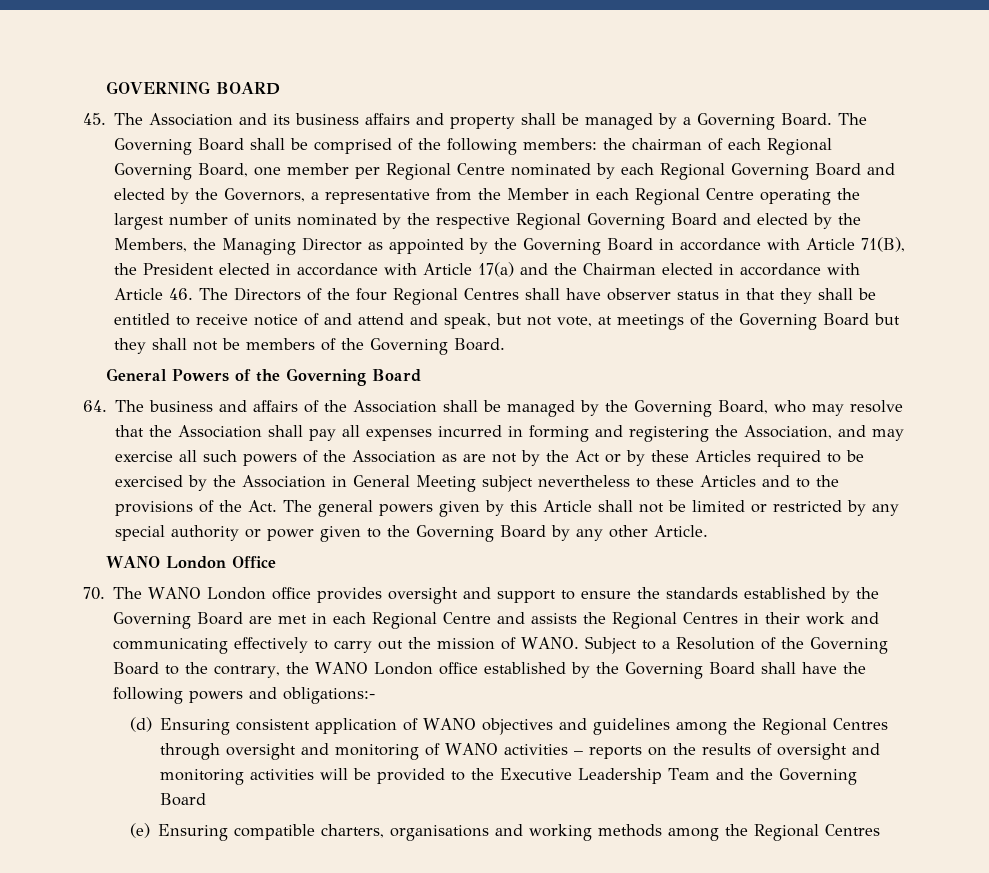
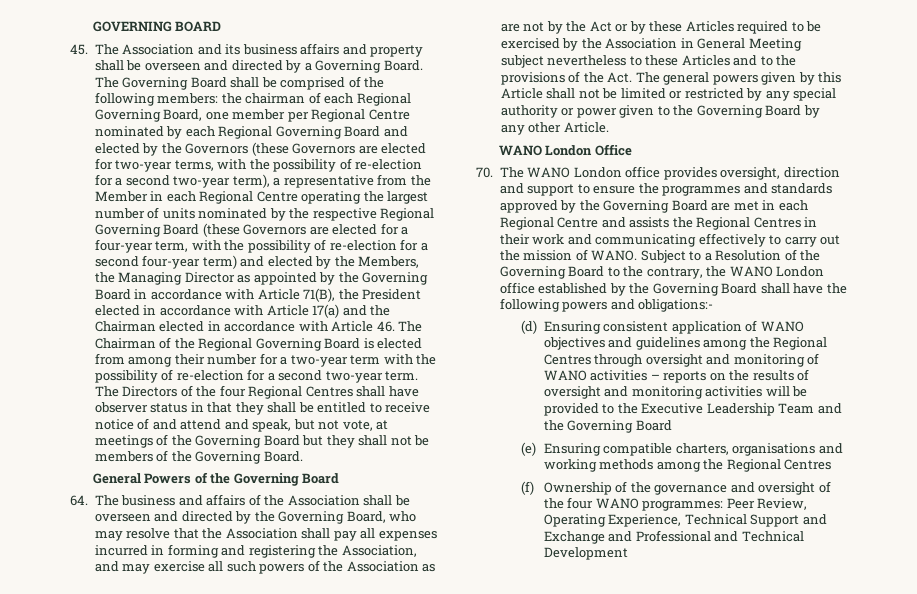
[585,113,654,130] managed -> [144,60,283,71] overseen and directed
[224,188,306,202] Governors, -> [185,142,427,156] [94,158,423,172] [94,174,270,188] Governors (these Governors are elected for two-year terms, with the possibility of re-election for a second two-year term),
(718, 219) none -> [202,223,409,237] [94,239,428,253] [94,255,237,269] (these Governors are elected for a four-year term, with the possibility of re-election for a second four-year term)
(229, 294) none -> [94,337,423,351] [94,353,437,367] [94,369,419,383] [94,386,119,397] Chairman of the Regional Governing Board is elected from among their number for a two-year term with the possibility of re-election for a second two-year term. The
[507,400,576,417] managed -> [94,511,233,522] overseen and directed
[388,587,459,604] oversight -> [720,167,840,180] oversight, direction
[666,587,827,599] standards established -> [662,183,833,196] [499,200,558,213] programmes and standards approved
(881, 830) none -> [521,481,831,495] [543,497,808,511] [543,514,827,527] [543,530,804,544] [543,547,628,560] // (f) Ownership of the governance and oversight of the four WANO programmes: Peer Review, Operating Experience, Technical Support and Exchange and Professional and Technical Development

